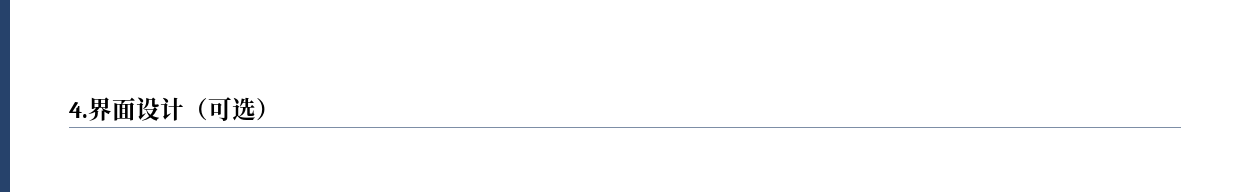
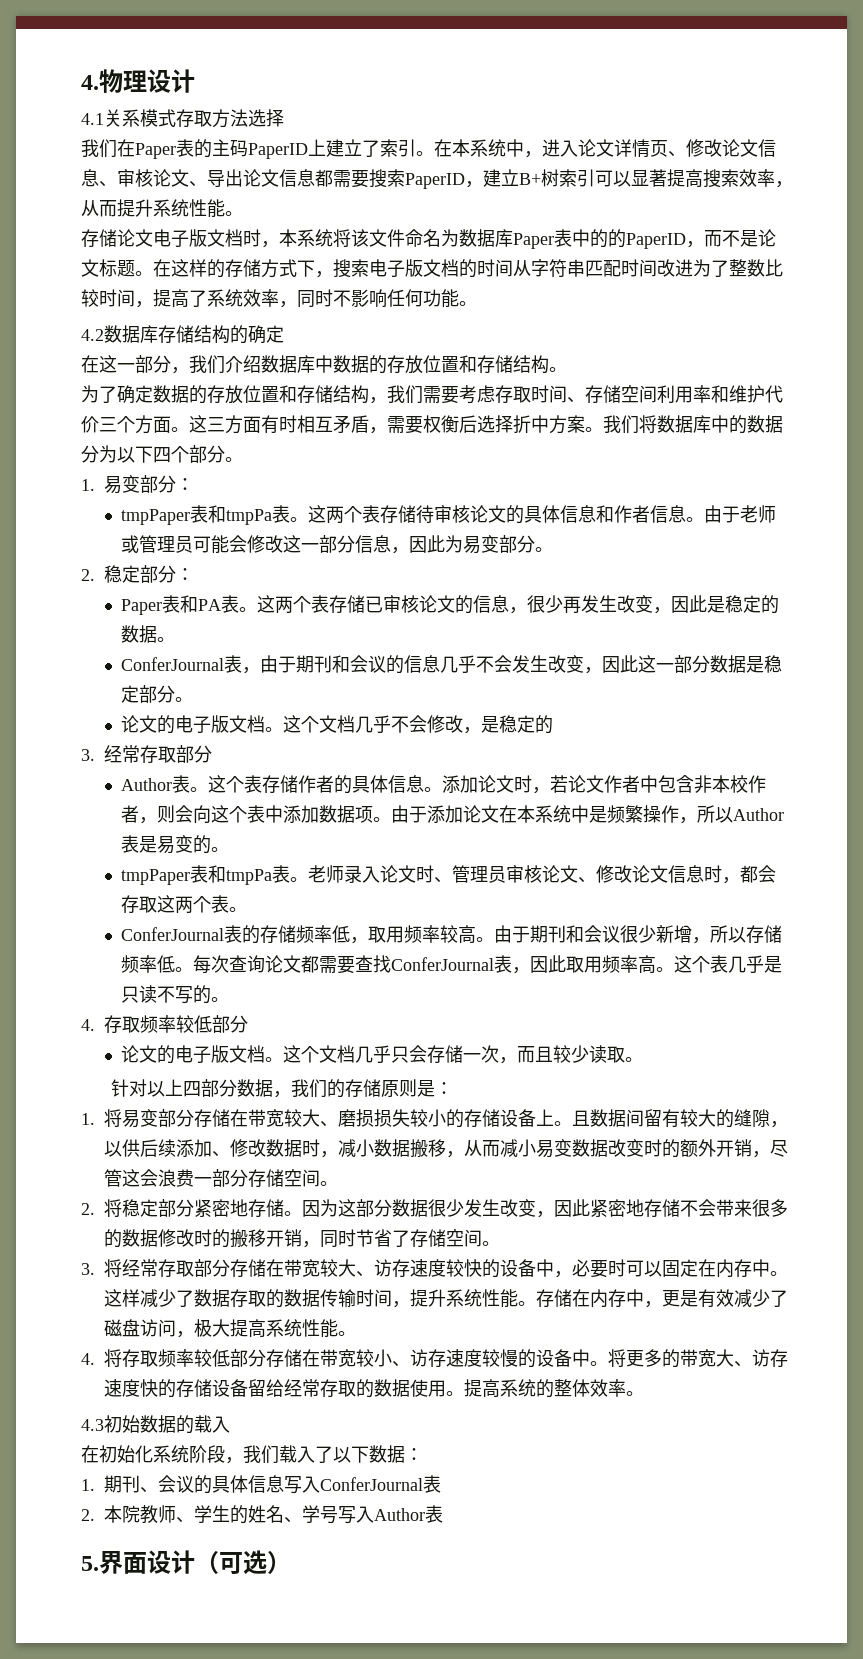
[69,102,88,118] 4. -> [81,69,195,93] [81,109,284,128] [81,139,776,159] [81,169,793,189] [81,199,243,218] [81,229,776,249] [81,259,783,278] [81,289,477,308] [81,325,284,344] [81,355,567,374] [81,385,783,404] [81,415,783,434] [81,445,243,463] [81,475,194,494] [120,505,776,525] [120,535,553,554] [81,565,194,583] [120,595,779,615] [120,625,175,643] [120,655,782,674] [120,685,193,703] [120,715,553,734] [81,745,212,763] [120,775,766,794] [120,805,784,824] [120,835,229,854] [120,865,776,885] [120,895,247,913] [120,925,782,944] [120,955,782,974] [120,985,229,1004] [81,1015,248,1033] [120,1045,643,1064] [111,1079,454,1098] [81,1109,788,1128] [104,1139,788,1158] [104,1169,338,1187] [81,1199,788,1218] [104,1229,500,1248] [81,1259,788,1278] [104,1289,788,1308] [104,1319,356,1338] [81,1349,788,1368] [104,1379,644,1398] [81,1415,230,1434] [81,1445,423,1464] [81,1475,441,1494] [81,1505,443,1524] [81,1556,99,1571] 4.物理设计 // 4.1关系模式存取方法选择 // 我们在Paper表的主码PaperID上建立了索引。在本系统中，进入论文详情页、修改论文信息、审核论文、导出论文信息都需要搜索PaperID，建立B+树索引可以显著提高搜索效率，从而提升系统性能。 // 存储论文电子版文档时，本系统将该文件命名为数据库Paper表中的的PaperID，而不是论文标题。在这样的存储方式下，搜索电子版文档的时间从字符串匹配时间改进为了整数比较时间，提高了系统效率，同时不影响任何功能。 // 4.2数据库存储结构的确定 // 在这一部分，我们介绍数据库中数据的存放位置和存储结构。 // 为了确定数据的存放位置和存储结构，我们需要考虑存取时间、存储空间利用率和维护代价三个方面。这三方面有时相互矛盾，需要权衡后选择折中方案。我们将数据库中的数据分为以下四个部分。 // 1.易变部分： // tmpPaper表和tmpPa表。这两个表存储待审核论文的具体信息和作者信息。由于老师或管理员可能会修改这一部分信息，因此为易变部分。 // 2.稳定部分： // Paper表和PA表。这两个表存储已审核论文的信息，很少再发生改变，因此是稳定的数据。 // ConferJournal表，由于期刊和会议的信息几乎不会发生改变，因此这一部分数据是稳定部分。 // 论文的电子版文档。这个文档几乎不会修改，是稳定的 // 3.经常存取部分 // Author表。这个表存储作者的具体信息。添加论文时，若论文作者中包含非本校作者，则会向这个表中添加数据项。由于添加论文在本系统中是频繁操作，所以Author表是易变的。 // tmpPaper表和tmpPa表。老师录入论文时、管理员审核论文、修改论文信息时，都会存取这两个表。 // ConferJournal表的存储频率低，取用频率较高。由于期刊和会议很少新增，所以存储频率低。每次查询论文都需要查找ConferJournal表，因此取用频率高。这个表几乎是只读不写的。 // 4.存取频率较低部分 // 论文的电子版文档。这个文档几乎只会存储一次，而且较少读取。 // 针对以上四部分数据，我们的存储原则是： // 1.将易变部分存储在带宽较大、磨损损失较小的存储设备上。且数据间留有较大的缝隙，以供后续添加、修改数据时，减小数据搬移，从而减小易变数据改变时的额外开销，尽管这会浪费一部分存储空间。 // 2.将稳定部分紧密地存储。因为这部分数据很少发生改变，因此紧密地存储不会带来很多的数据修改时的搬移开销，同时节省了存储空间。 // 3.将经常存取部分存储在带宽较大、访存速度较快的设备中，必要时可以固定在内存中。这样减少了数据存取的数据传输时间，提升系统性能。存储在内存中，更是有效减少了磁盘访问，极大提高系统性能。 // 4.将存取频率较低部分存储在带宽较小、访存速度较慢的设备中。将更多的带宽大、访存速度快的存储设备留给经常存取的数据使用。提高系统的整体效率。 // 4.3初始数据的载入 // 在初始化系统阶段，我们载入了以下数据： // 1.期刊、会议的具体信息写入ConferJournal表 // 2.本院教师、学生的姓名、学号写入Author表 // 5.

